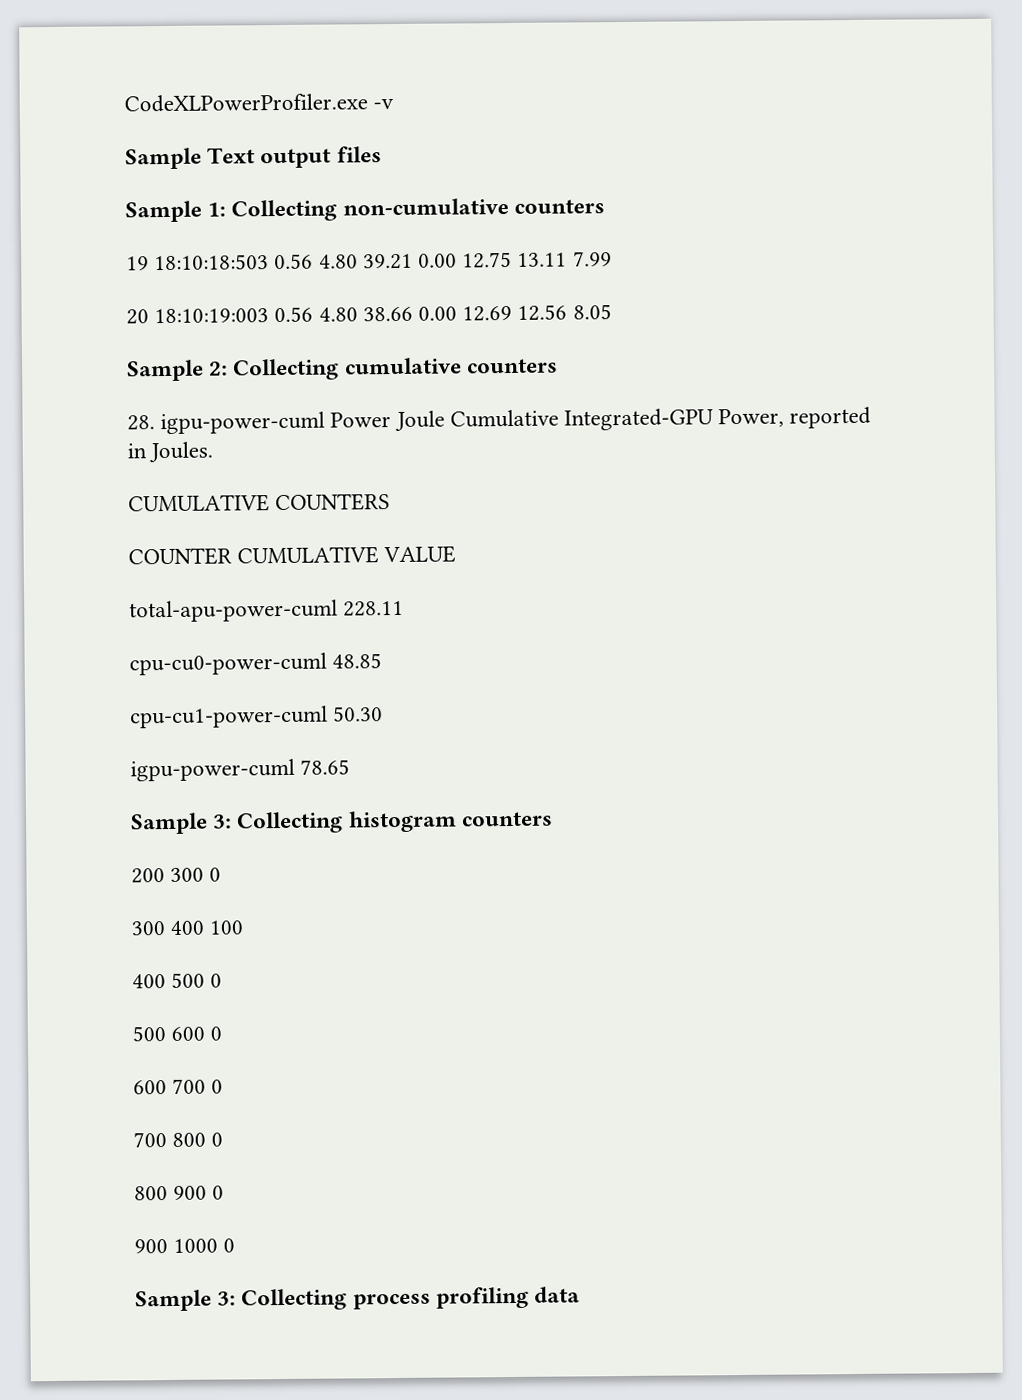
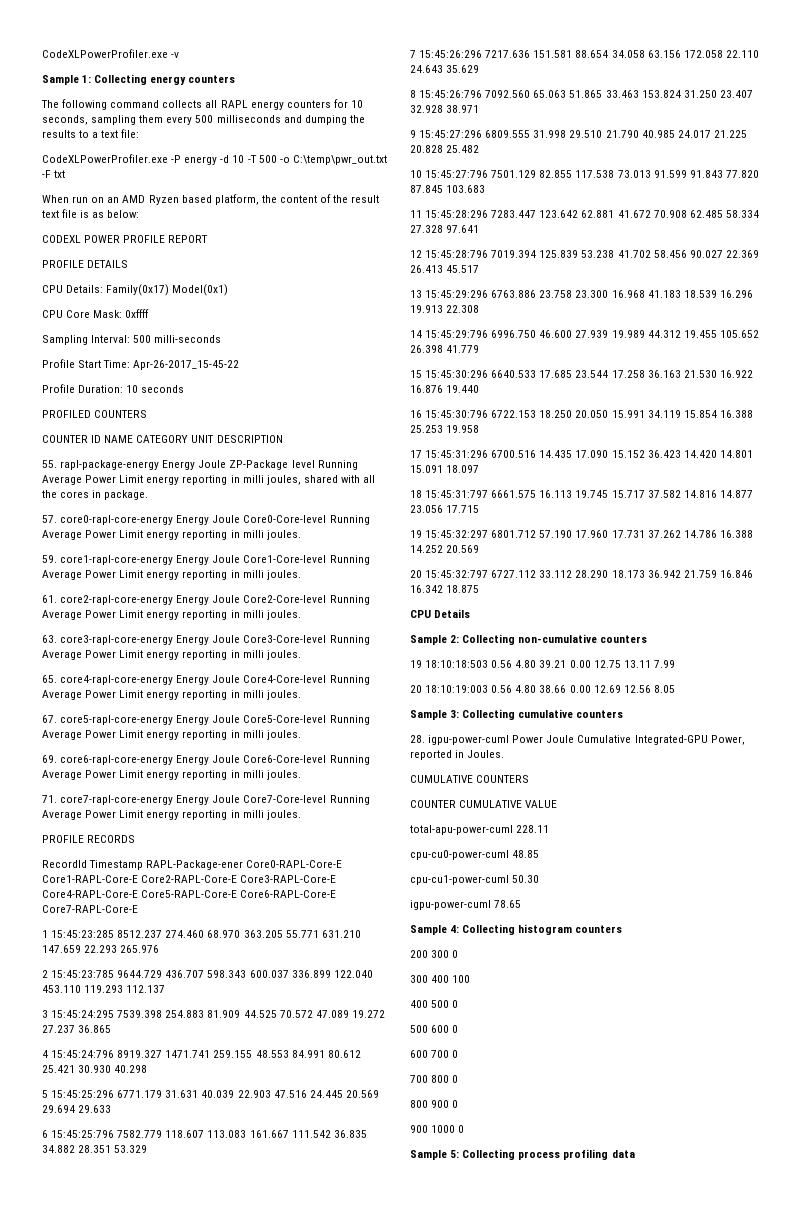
[207,146,382,169] [125,200,227,223] Text output files // Sample 1: -> [82,74,236,85] [41,99,363,110] [42,115,365,125] [42,129,140,138] [42,154,387,165] [42,170,66,178] [42,194,380,205] [42,209,140,218] [42,235,209,243] [42,260,129,268] [42,284,229,296] [42,309,150,318] [42,335,222,345] [42,359,240,370] [42,384,185,393] [42,410,148,418] [42,435,283,443] [42,460,358,470] [42,475,376,485] [42,490,149,500] [42,515,370,525] [42,530,301,540] [42,555,370,565] [42,570,301,580] [42,595,370,605] [42,610,301,620] [42,635,370,645] [42,650,301,660] [42,675,370,685] [42,690,301,700] [42,715,370,725] [42,730,301,740] [42,755,370,765] [42,770,301,780] [42,795,370,805] [42,810,301,820] [42,835,136,843] [42,860,343,870] [42,875,337,883] [42,890,337,898] [42,905,138,913] [42,930,361,938] [42,945,160,953] [42,970,373,978] [42,985,166,993] [42,1010,385,1018] [42,1025,112,1033] [42,1050,361,1058] [42,1065,148,1073] [42,1090,379,1098] [42,1105,112,1113] [42,1130,367,1138] [42,1145,148,1153] [410,50,759,58] [410,65,480,73] [410,90,753,98] [410,105,480,113] [410,130,747,138] [410,145,480,153] [410,170,759,178] [410,185,486,193] [410,210,759,218] [410,225,480,233] [410,250,759,258] [410,265,480,273] [410,290,753,298] [410,305,480,313] [410,330,759,338] [410,345,480,353] [410,370,753,378] [410,385,480,393] [410,410,753,418] [410,425,480,433] [410,450,753,458] [410,465,480,473] [410,490,753,498] [410,505,480,513] [410,530,753,538] [410,545,480,553] [410,570,753,578] [410,585,480,593] [410,609,471,618] [410,635,460,645] 1: Collecting energy counters // The following command collects all RAPL energy counters for 10 seconds, sampling them every 500 milliseconds and dumping the results to a text file: // CodeXLPowerProfiler.exe -P energy -d 10 -T 500 -o C:\temp\pwr_out.txt -F txt // When run on an AMD Ryzen based platform, the content of the result text file is as below: // CODEXL POWER PROFILE REPORT // PROFILE DETAILS // CPU Details: Family(0x17) Model(0x1) // CPU Core Mask: 0xffff // Sampling Interval: 500 milli-seconds // Profile Start Time: Apr-26-2017_15-45-22 // Profile Duration: 10 seconds // PROFILED COUNTERS // COUNTER ID NAME CATEGORY UNIT DESCRIPTION // 55. rapl-package-energy Energy Joule ZP-Package level Running Average Power Limit energy reporting in milli joules, shared with all the cores in package. // 57. core0-rapl-core-energy Energy Joule Core0-Core-level Running Average Power Limit energy reporting in milli joules. // 59. core1-rapl-core-energy Energy Joule Core1-Core-level Running Average Power Limit energy reporting in milli joules. // 61. core2-rapl-core-energy Energy Joule Core2-Core-level Running Average Power Limit energy reporting in milli joules. // 63. core3-rapl-core-energy Energy Joule Core3-Core-level Running Average Power Limit energy reporting in milli joules. // 65. core4-rapl-core-energy Energy Joule Core4-Core-level Running Average Power Limit energy reporting in milli joules. // 67. core5-rapl-core-energy Energy Joule Core5-Core-level Running Average Power Limit energy reporting in milli joules. // 69. core6-rapl-core-energy Energy Joule Core6-Core-level Running Average Power Limit energy reporting in milli joules. // 71. core7-rapl-core-energy Energy Joule Core7-Core-level Running Average Power Limit energy reporting in milli joules. // PROFILE RECORDS // RecordId Timestamp RAPL-Package-ener Core0-RAPL-Core-E Core1-RAPL-Core-E Core2-RAPL-Core-E Core3-RAPL-Core-E Core4-RAPL-Core-E Core5-RAPL-Core-E Core6-RAPL-Core-E Core7-RAPL-Core-E // 1 15:45:23:285 8512.237 274.460 68.970 363.205 55.771 631.210 147.659 22.293 265.976 // 2 15:45:23:785 9644.729 436.707 598.343 600.037 336.899 122.040 453.110 119.293 112.137 // 3 15:45:24:295 7539.398 254.883 81.909 44.525 70.572 47.089 19.272 27.237 36.865 // 4 15:45:24:796 8919.327 1471.741 259.155 48.553 84.991 80.612 25.421 30.930 40.298 // 5 15:45:25:296 6771.179 31.631 40.039 22.903 47.516 24.445 20.569 29.694 29.633 // 6 15:45:25:796 7582.779 118.607 113.083 161.667 111.542 36.835 34.882 28.351 53.329 // 7 15:45:26:296 7217.636 151.581 88.654 34.058 63.156 172.058 22.110 24.643 35.629 // 8 15:45:26:796 7092.560 65.063 51.865 33.463 153.824 31.250 23.407 32.928 38.971 // 9 15:45:27:296 6809.555 31.998 29.510 21.790 40.985 24.017 21.225 20.828 25.482 // 10 15:45:27:796 7501.129 82.855 117.538 73.013 91.599 91.843 77.820 87.845 103.683 // 11 15:45:28:296 7283.447 123.642 62.881 41.672 70.908 62.485 58.334 27.328 97.641 // 12 15:45:28:796 7019.394 125.839 53.238 41.702 58.456 90.027 22.369 26.413 45.517 // 13 15:45:29:296 6763.886 23.758 23.300 16.968 41.183 18.539 16.296 19.913 22.308 // 14 15:45:29:796 6996.750 46.600 27.939 19.989 44.312 19.455 105.652 26.398 41.779 // 15 15:45:30:296 6640.533 17.685 23.544 17.258 36.163 21.530 16.922 16.876 19.440 // 16 15:45:30:796 6722.153 18.250 20.050 15.991 34.119 15.854 16.388 25.253 19.958 // 17 15:45:31:296 6700.516 14.435 17.090 15.152 36.423 14.420 14.801 15.091 18.097 // 18 15:45:31:797 6661.575 16.113 19.745 15.717 37.582 14.816 14.877 23.056 17.715 // 19 15:45:32:297 6801.712 57.190 17.960 17.731 37.262 14.786 16.388 14.252 20.569 // 20 15:45:32:797 6727.112 33.112 28.290 18.173 36.942 21.759 16.846 16.342 18.875 // CPU Details // Sample 2:
[209,361,229,376] 2: -> [450,710,460,718] 3:
[212,814,233,829] 3: -> [450,925,460,933] 4:
[217,1291,237,1306] 3: -> [450,1150,460,1158] 5:

